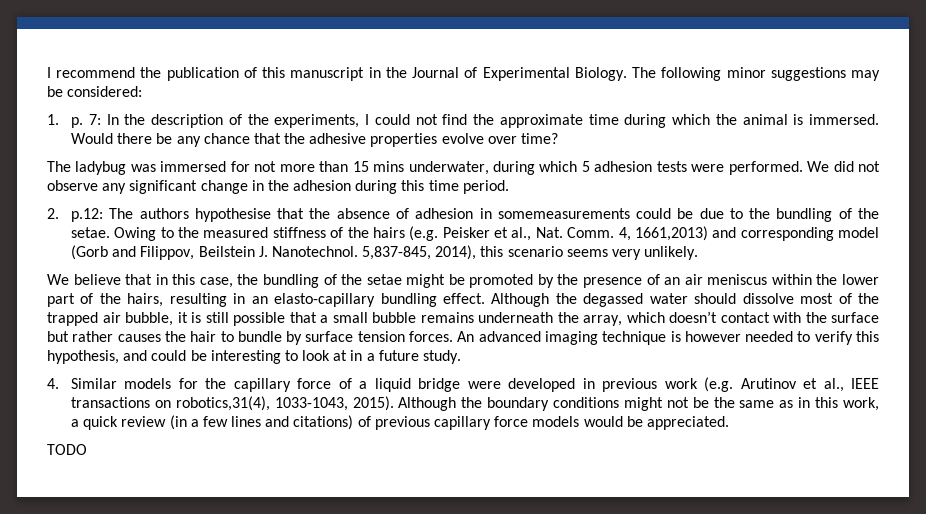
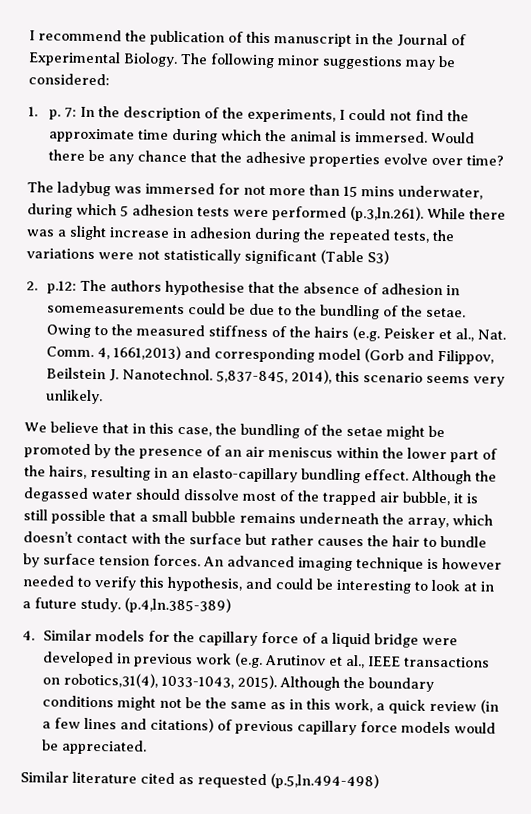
[728,161,881,175] [47,180,509,194] performed. We did not observe any significant change in the adhesion during this time period. -> [272,205,506,222] [26,225,455,244] [26,248,389,265] performed (p.3,ln.261). While there was a slight increase in adhesion during the repeated tests, the variations were not statistically significant (Table S3)
(462, 357) none -> [124,597,231,614] (p.4,ln.385-389)
[47,444,87,455] TODO -> [20,771,379,790] Similar literature cited as requested (p.5,ln.494-498)

